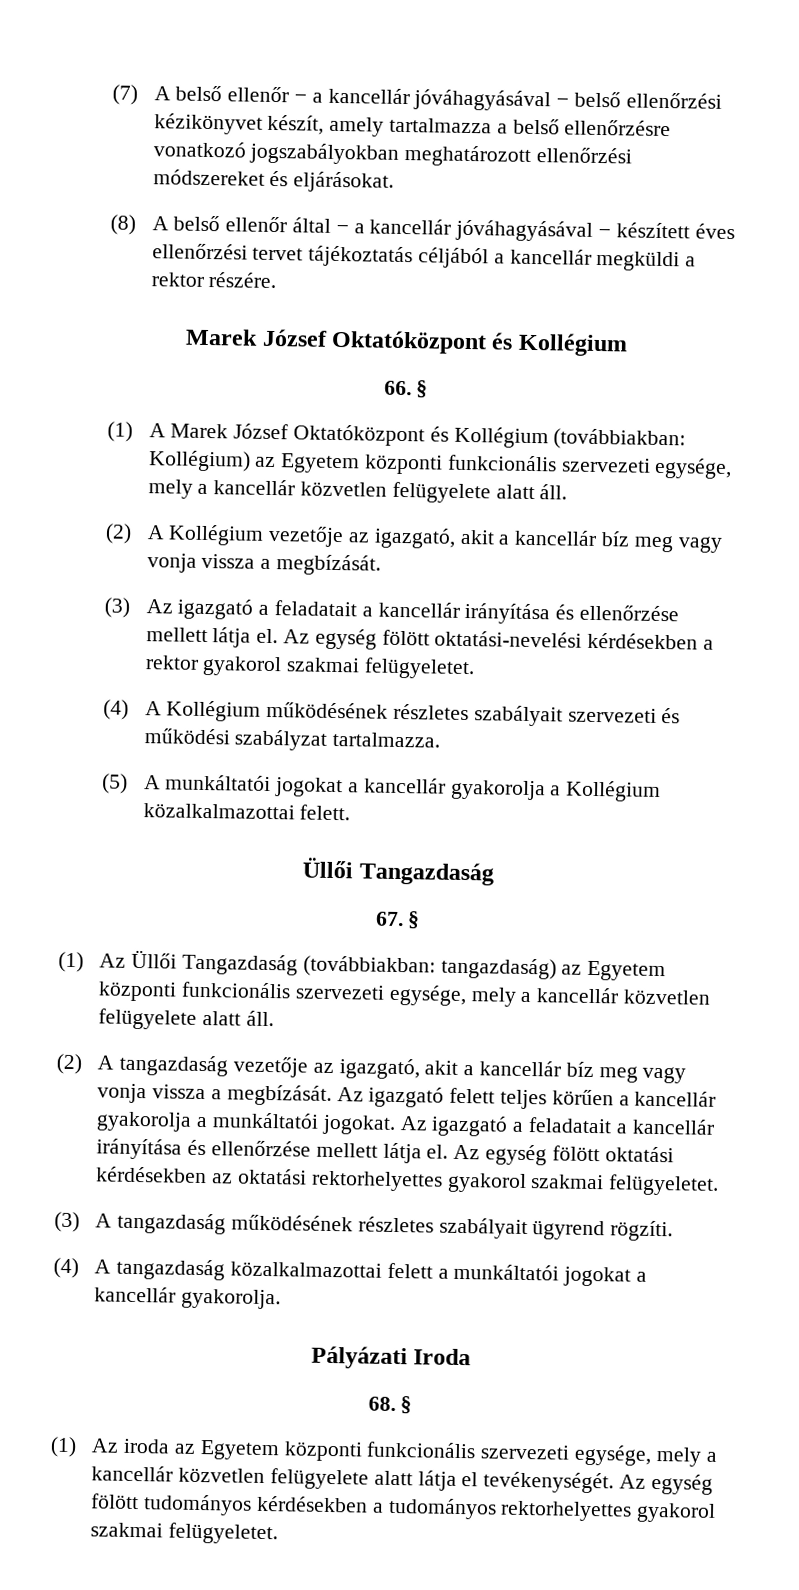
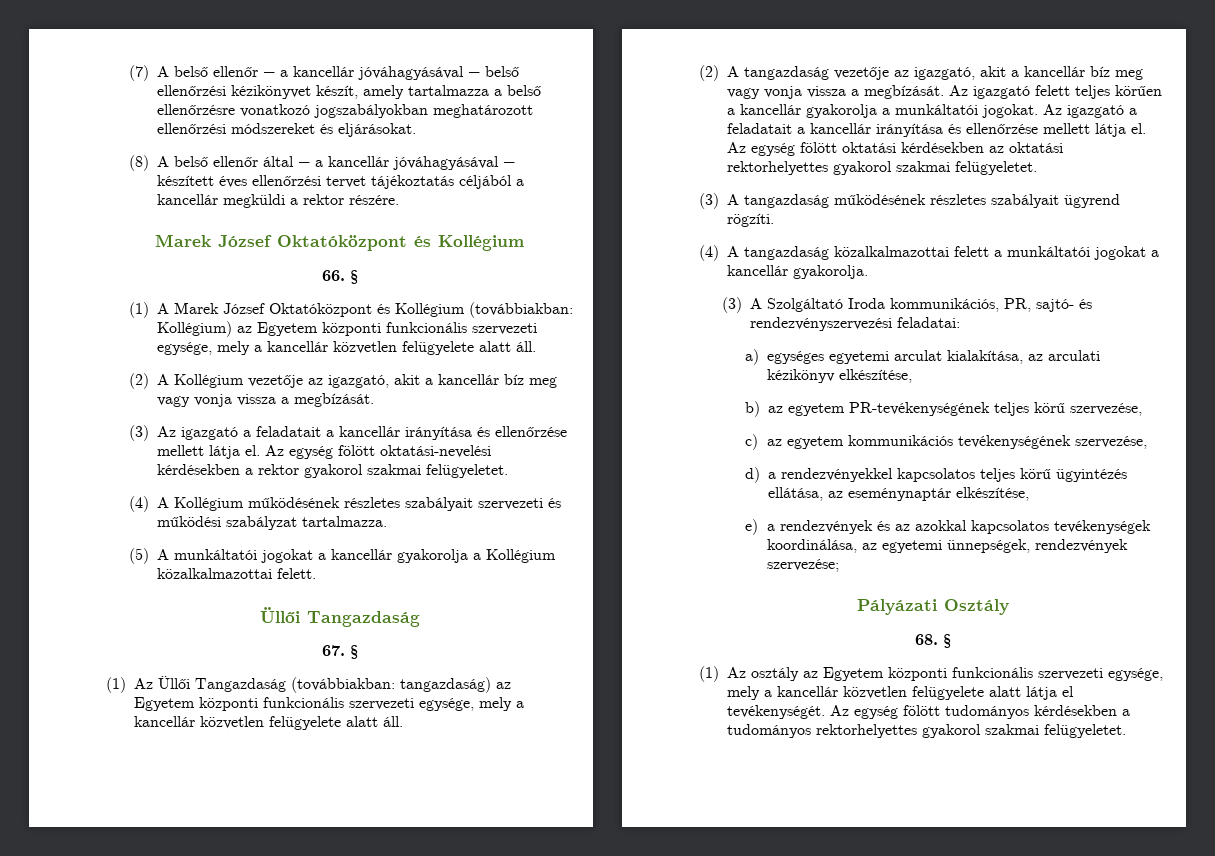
(282, 1299) none -> [721,297,1092,313] [749,317,960,331] [744,349,1101,365] [767,369,913,383] [744,401,1142,417] [744,434,1148,450] [744,467,1127,483] [767,487,1029,501] [744,519,1152,535] [767,539,1129,553] [767,559,840,572] // (3) A Szolgáltató Iroda kommunikációs, PR, sajtó- és rendezvényszervezési feladatai: // a) egységes egyetemi arculat kialakítása, az arculati kézikönyv elkészítése, // b) az egyetem PR-tevékenységének teljes körű szervezése, // c) az egyetem kommunikációs tevékenységének szervezése, // d) a rendezvényekkel kapcsolatos teljes körű ügyintézés ellátása, az eseménynaptár elkészítése, // e) a rendezvények és az azokkal kapcsolatos tevékenységek koordinálása, az egyetemi ünnepségek, rendezvények szervezése;
[413,1348,472,1366] Iroda -> [943,599,1009,615] Osztály
[123,1438,171,1454] iroda -> [751,667,799,681] osztály

